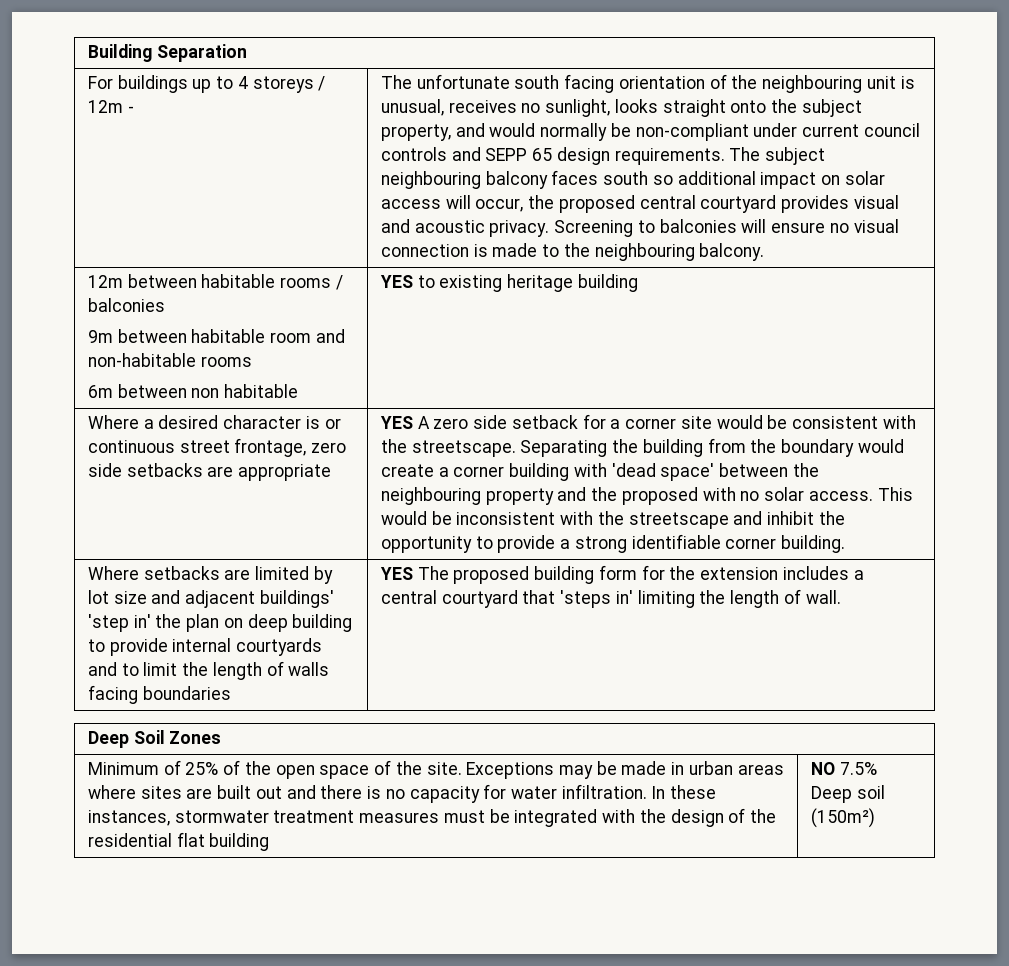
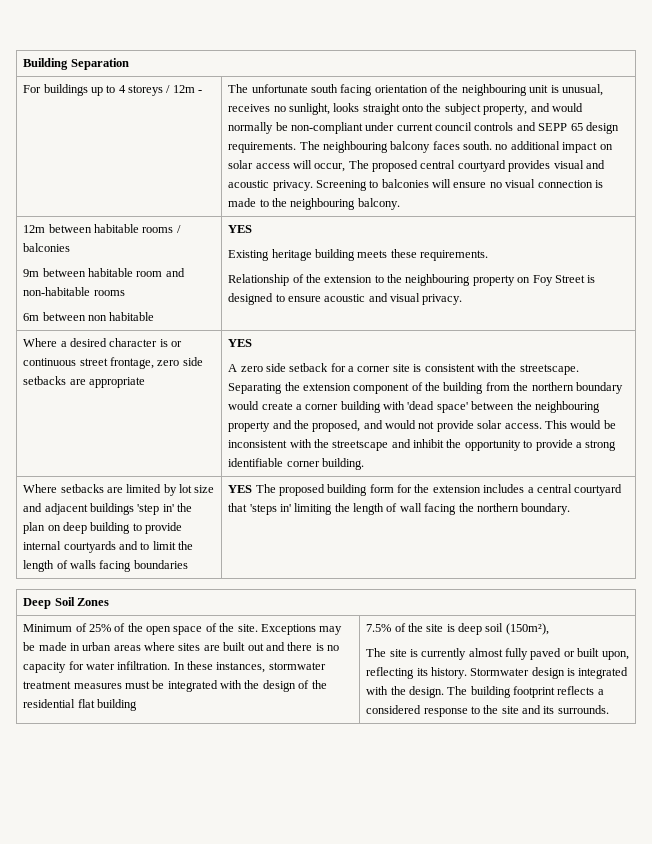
[765,147,826,165] subject -> (320, 145) none
[603,171,673,185] south so -> [463,141,508,150] south. no
[528,195,555,209] the -> [348,160,369,169] The
[417,275,503,292] to existing -> [228,250,270,261] // Existing
(638, 283) none -> [357,249,489,261] [228,274,596,286] [228,293,463,305] meets these requirements. // Relationship of the extension to the neighbouring property on Foy Street is designed to ensure acoustic and visual privacy.
(413, 422) none -> (253, 343) //
[716,415,788,429] would be -> [413,364,422,372] is
(639, 446) none -> [302,382,441,394] extension component of the
(777, 446) none -> [531,382,574,391] northern
[621,487,760,505] proposed with no -> [312,420,474,432] proposed, and would not provide
[259,590,334,608] buildings' -> [89,503,134,515] buildings
[805,590,841,604] wall. -> [399,503,571,515] wall facing the northern boundary.
[810,762,877,775] [810,785,885,803] [810,808,875,828] NO 7.5% Deep soil (150m²) -> [366,623,549,635] [366,648,629,660] [366,667,629,679] [366,686,604,698] [366,705,609,717] 7.5% of the site is deep soil (150m²), // The site is currently almost fully paved or built upon, reflecting its history. Stormwater design is integrated with the design. The building footprint reflects a considered response to the site and its surrounds.

